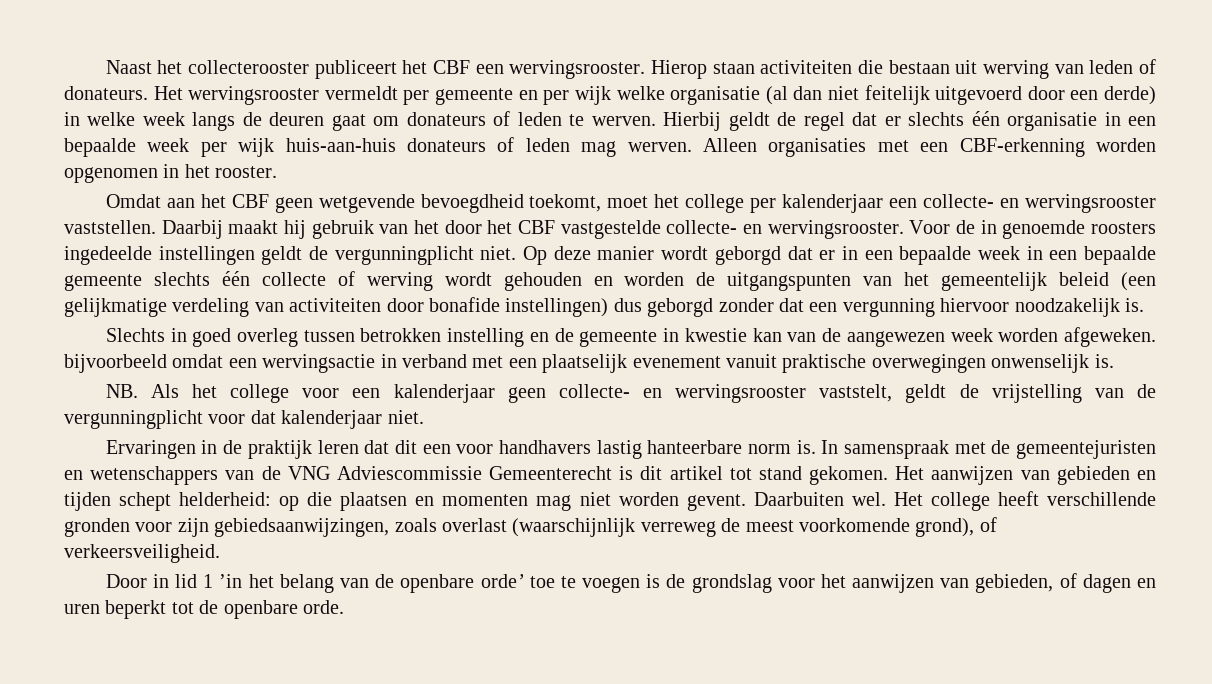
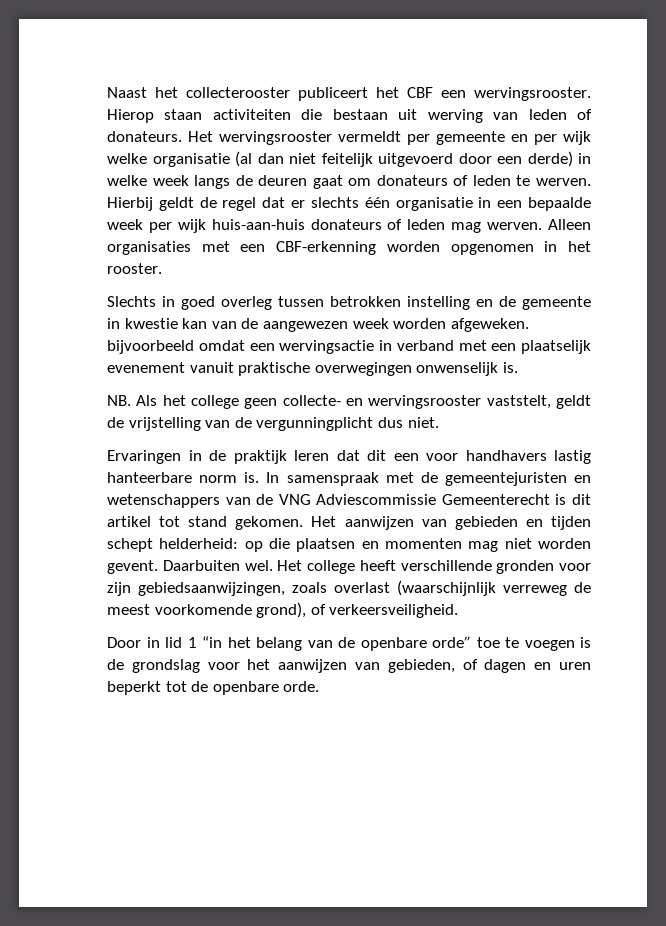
[105,194,1156,213] [64,220,1156,239] [64,246,1157,265] [64,271,1156,291] [64,297,1144,317] // Omdat aan het CBF geen wetgevende bevoegdheid toekomt, moet het college per kalenderjaar een collecte- en wervingsrooster vaststellen. Daarbij maakt hij gebruik van het door het CBF vastgestelde collecte- en wervingsrooster. Voor de in genoemde roosters ingedeelde instellingen geldt de vergunningplicht niet. Op deze manier wordt geborgd dat er in een bepaalde week in een bepaalde gemeente slechts één collecte of werving wordt gehouden en worden de uitgangspunten van het gemeentelijk beleid (een gelijkmatige verdeling van activiteiten door bonafide instellingen) dus geborgd zonder dat een vergunning hiervoor noodzakelijk is. -> (162, 268) none
[302,384,495,403] voor een kalenderjaar -> (239, 402) none
[208,410,383,429] voor dat kalenderjaar -> [377,417,403,428] dus
[219,574,243,588] ’in -> [202,636,222,648] “in
[480,574,524,588] orde’ -> [432,636,471,648] orde”

